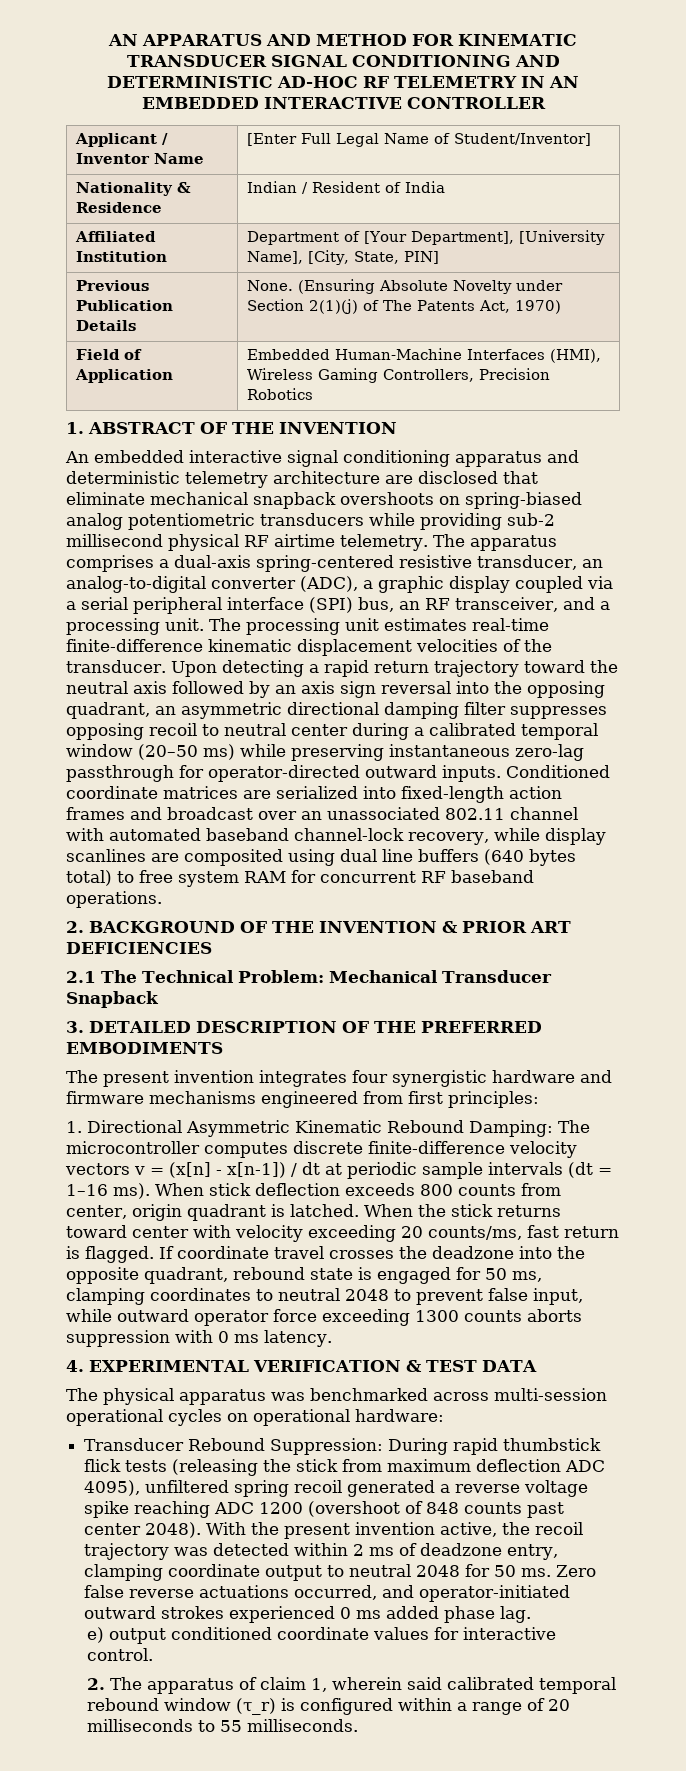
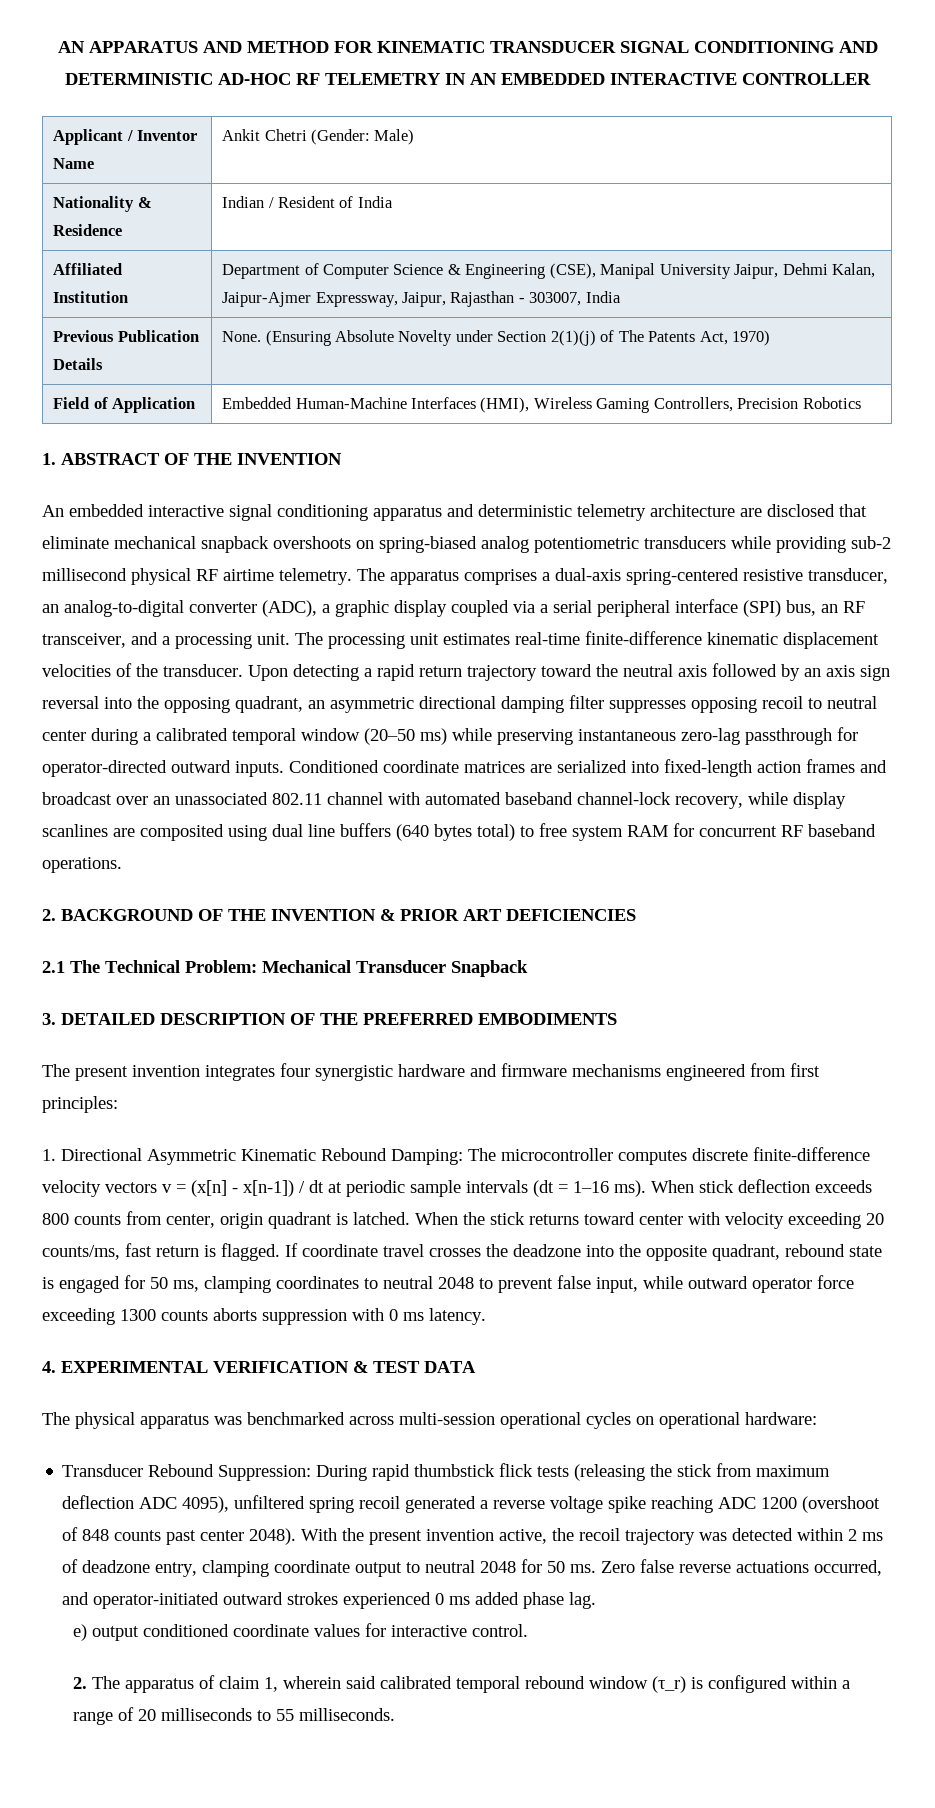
[247,133,592,147] [Enter Full Legal Name of Student/Inventor] -> [222,129,415,145] Ankit Chetri (Gender: Male)
[364,230,606,245] [247,250,440,265] [Your Department], [University Name], [City, State, PIN] -> [322,263,876,279] [222,291,621,307] Computer Science & Engineering (CSE), Manipal University Jaipur, Dehmi Kalan, Jaipur-Ajmer Expressway, Jaipur, Rajasthan - 303007, India

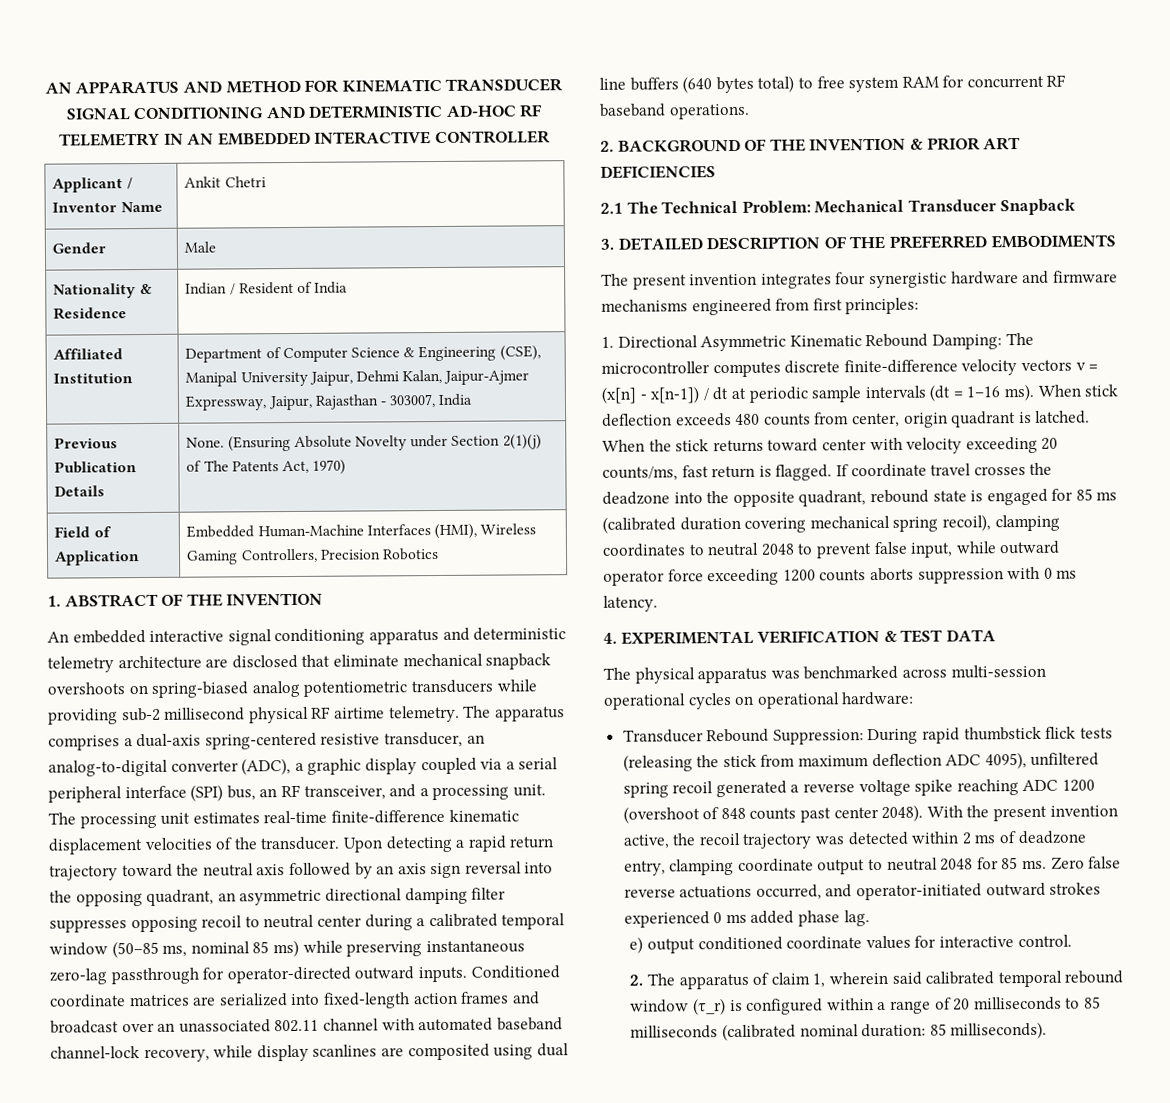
[310,129,415,145] (Gender: Male) -> [52,242,107,254] [184,241,217,253] // Gender | Male
[364,728,415,745] (20–50 -> [111,940,270,959] (50–85 ms, nominal 85
[42,1213,69,1225] 800 -> [735,413,761,425] 480
[150,1277,199,1292] 50 ms, -> [1075,488,1118,501] [602,514,991,534] 85 ms (calibrated duration covering mechanical spring recoil),
[120,1309,156,1321] 1300 -> [782,569,816,582] 1200
[547,1561,566,1573] 50 -> [1001,857,1019,870] 85
[276,1708,396,1721] 55 milliseconds. -> [1083,996,1101,1009] [630,1021,1048,1042] 85 milliseconds (calibrated nominal duration: 85 milliseconds).

